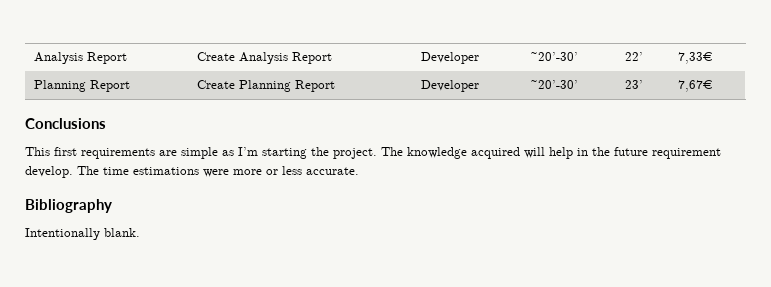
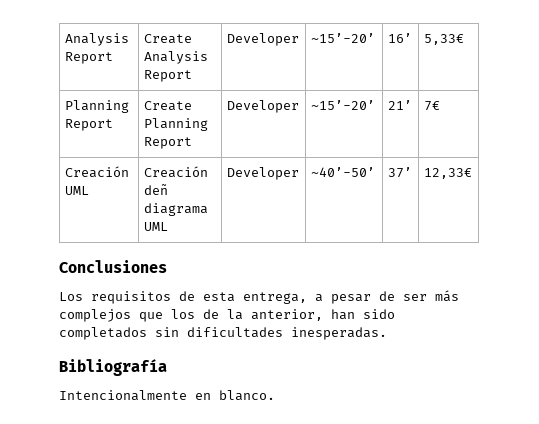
[530,52,579,61] [625,52,644,61] [678,52,713,64] ~20’-30’ | 22’ | 7,33€ -> [310,33,375,43] [387,33,412,43] [423,34,464,45] ~15’-20’ | 16’ | 5,33€
[530,80,579,89] [625,80,644,89] [678,80,713,92] [25,118,106,129] [25,147,721,159] [25,166,359,178] [25,199,112,213] [25,228,140,240] ~20’-30’ | 23’ | 7,67€ // Conclusions // This first requirements are simple as I’m starting the project. The knowledge acquired will help in the future requirement develop. The time estimations were more or less accurate. // Bibliography // Intentionally blank. -> [310,100,375,110] [387,100,412,110] [423,101,440,111] [64,166,129,178] [64,186,89,195] [143,166,208,178] [143,184,168,195] [143,203,208,216] [143,222,168,231] [226,167,299,180] [310,167,375,177] [387,167,412,178] [423,168,472,179] [59,260,167,273] [59,290,459,304] [59,309,395,322] [59,327,387,340] [59,359,167,376] [59,390,275,401] ~15’-20’ | 21’ | 7€ // Creación UML | Creación deñ diagrama UML | Developer | ~40’-50’ | 37’ | 12,33€ // Conclusiones // Los requisitos de esta entrega, a pesar de ser más complejos que los de la anterior, han sido completados sin dificultades inesperadas. // Bibliografía // Intencionalmente en blanco.

